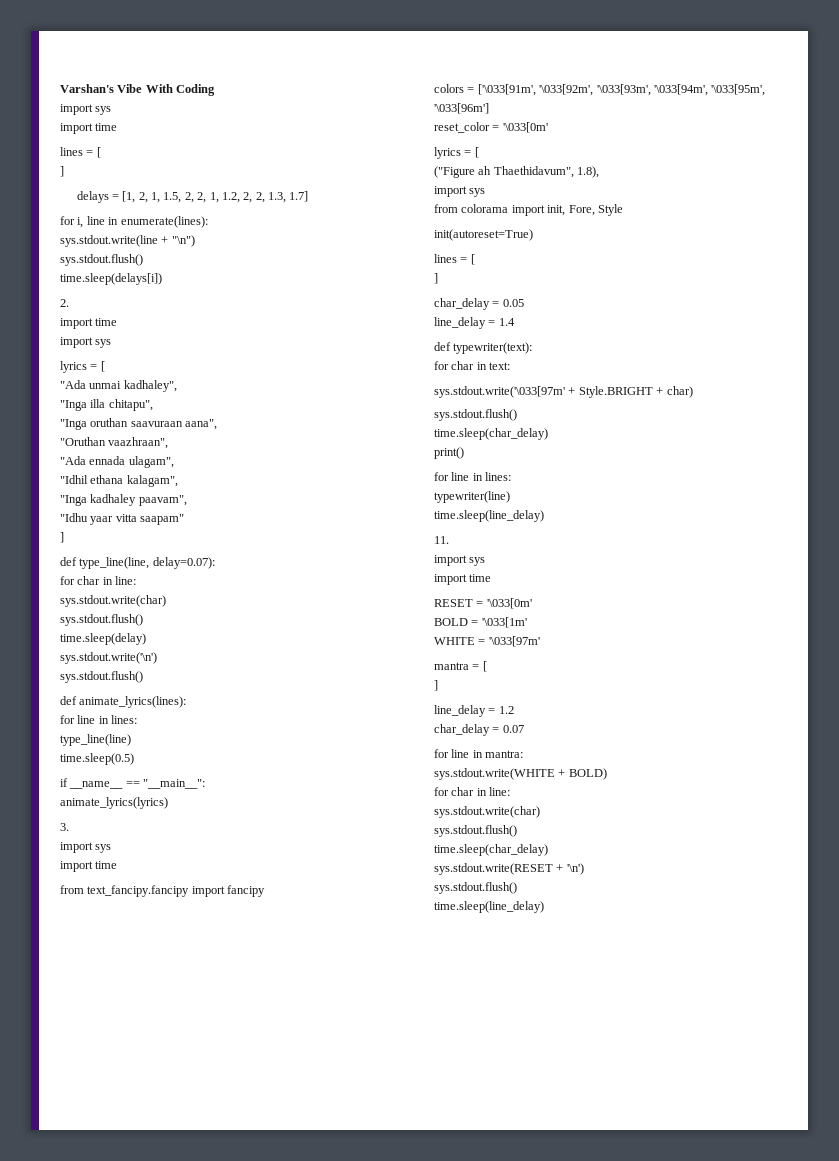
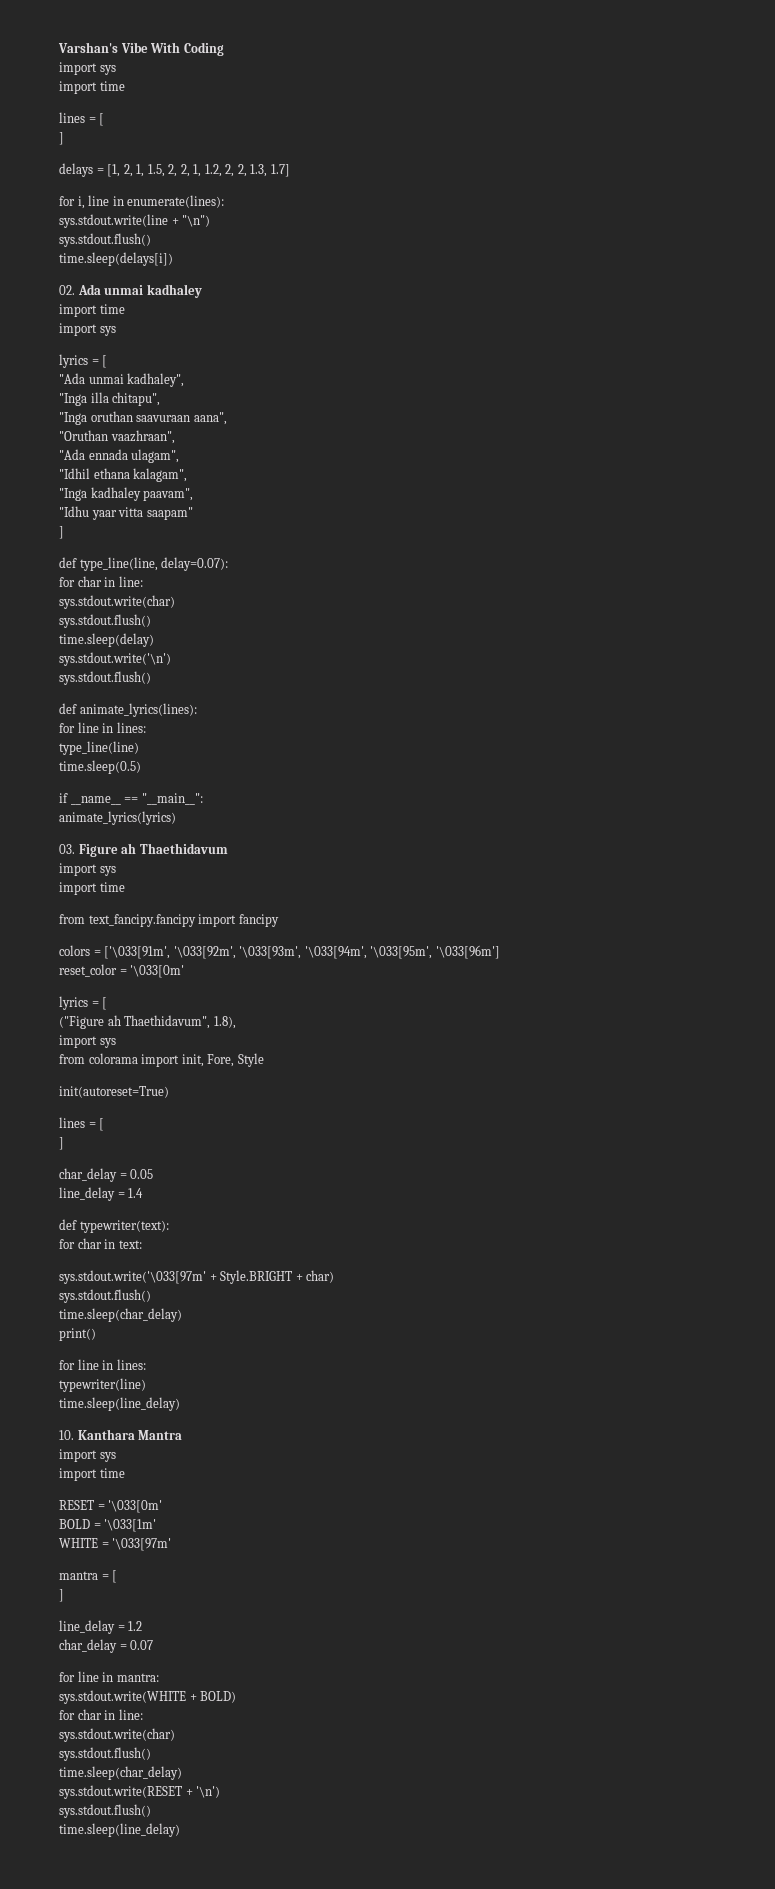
[60,299,69,307] 2. -> [59,284,202,298] 02. Ada unmai kadhaley
[60,823,69,831] 3. -> [59,843,228,857] 03. Figure ah Thaethidavum
[434,536,449,544] 11. -> [59,1429,183,1440] 10. Kanthara Mantra

